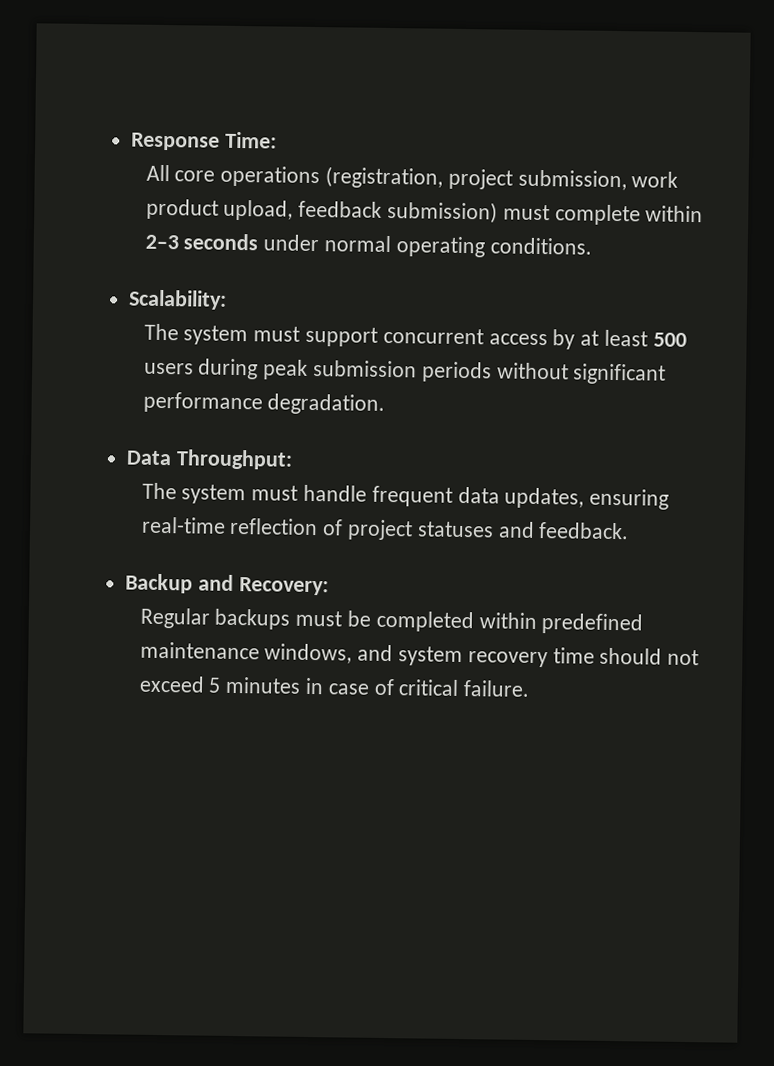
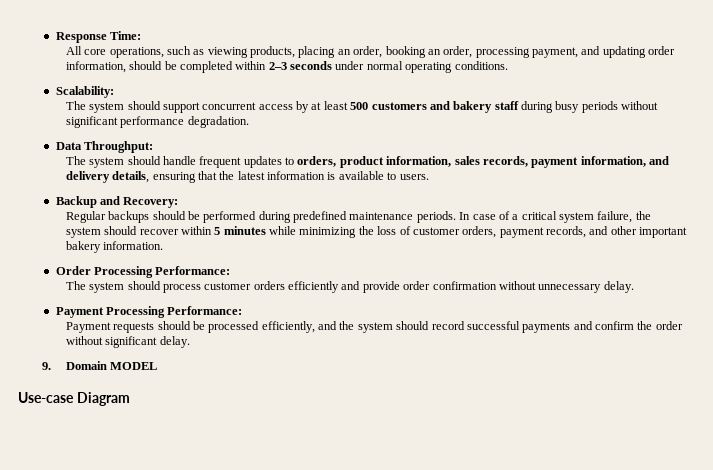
[220,165,679,191] [145,198,641,226] operations (registration, project submission, work product upload, feedback submission) must complete -> [109,46,676,58] [65,61,233,73] operations, such as viewing products, placing an order, booking an order, processing payment, and updating order information, should be completed
[253,326,301,342] must -> [127,101,161,110] should
[143,358,417,380] users during peak submission -> [371,101,580,113] customers and bakery staff during busy
[251,485,299,501] must -> [127,156,161,165] should
[457,486,670,510] [140,516,630,541] data updates, ensuring real-time reflection of project statuses and feedback. -> [243,156,670,168] [65,171,429,183] updates to orders, product information, sales records, payment information, and delivery details, ensuring that the latest information is available to users.
[295,610,644,635] [139,641,700,668] [138,675,531,697] must be completed within predefined maintenance windows, and system recovery time should not exceed 5 minutes in case of critical failure. -> [152,211,651,223] [65,226,688,238] [65,241,164,253] [55,266,231,278] [65,281,634,293] [55,306,243,318] [65,321,683,333] [65,336,190,348] [41,361,158,370] [18,392,130,406] should be performed during predefined maintenance periods. In case of a critical system failure, the system should recover within 5 minutes while minimizing the loss of customer orders, payment records, and other important bakery information. // Order Processing Performance: // The system should process customer orders efficiently and provide order confirmation without unnecessary delay. // Payment Processing Performance: // Payment requests should be processed efficiently, and the system should record successful payments and confirm the order without significant delay. // 9. Domain MODEL // Use-case Diagram

